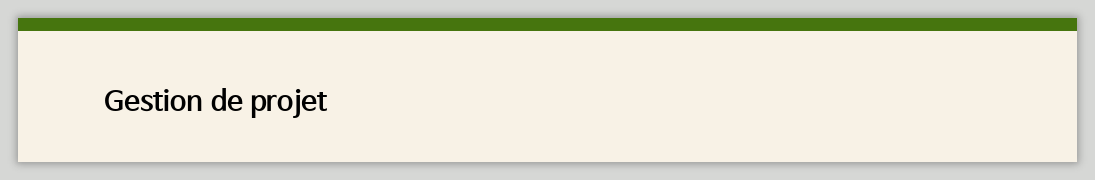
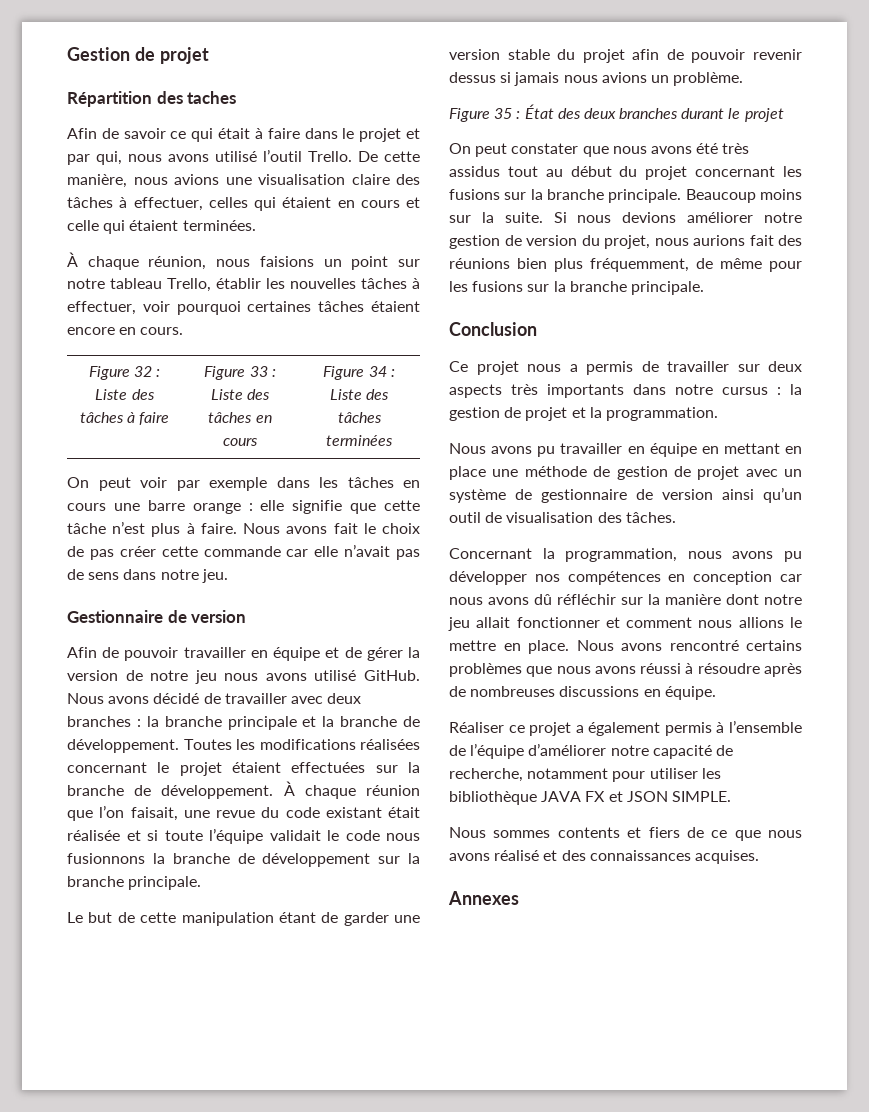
(328, 103) none -> [67,91,237,107] [67,128,420,142] [67,149,420,165] [67,174,420,188] [67,197,420,211] [67,220,256,234] [67,252,420,270] [67,278,420,292] [67,301,421,315] [67,327,184,335] [88,366,161,380] [95,389,155,400] [79,412,170,425] [204,366,276,380] [210,389,271,400] [208,412,272,423] [222,437,258,446] [323,366,395,380] [329,389,390,400] [337,412,382,423] [326,435,393,446] [67,477,420,491] [67,500,420,514] [67,521,421,537] [67,544,420,560] [67,569,228,583] [67,610,247,623] [67,647,420,661] [67,670,420,684] [67,693,362,704] [67,716,420,730] [67,739,420,753] [67,762,420,776] [67,781,420,799] [67,805,420,821] [67,828,420,844] [67,853,420,867] [67,876,202,890] [67,912,420,926] [449,49,802,63] [449,72,744,86] [449,104,784,122] [449,143,750,157] [449,166,802,180] [449,189,802,203] [449,212,802,223] [449,235,802,249] [449,258,802,272] [449,281,704,295] [449,322,537,336] [449,361,802,375] [449,384,802,398] [449,407,718,421] [449,443,802,457] [449,466,802,480] [449,487,802,503] [449,512,676,523] [449,548,802,562] [449,571,802,585] [449,594,802,605] [448,617,802,631] [449,640,802,654] [449,663,802,677] [449,686,716,700] [449,720,802,736] [449,743,733,759] [449,768,721,782] [449,791,731,805] [449,827,802,841] [449,850,759,864] [448,891,519,905] // Répartition des taches // Afin de savoir ce qui était à faire dans le projet et par qui, nous avons utilisé l’outil Trello. De cette manière, nous avions une visualisation claire des tâches à effectuer, celles qui étaient en cours et celle qui étaient terminées. // À chaque réunion, nous faisions un point sur notre tableau Trello, établir les nouvelles tâches à effectuer, voir pourquoi certaines tâches étaient encore en cours. // Figure 32 : Liste des tâches à faire | Figure 33 : Liste des tâches en cours | Figure 34 : Liste des tâches terminées // On peut voir par exemple dans les tâches en cours une barre orange : elle signifie que cette tâche n’est plus à faire. Nous avons fait le choix de pas créer cette commande car elle n’avait pas de sens dans notre jeu. // Gestionnaire de version // Afin de pouvoir travailler en équipe et de gérer la version de notre jeu nous avons utilisé GitHub. Nous avons décidé de travailler avec deux branches : la branche principale et la branche de développement. Toutes les modifications réalisées concernant le projet étaient effectuées sur la branche de développement. À chaque réunion que l’on faisait, une revue du code existant était réalisée et si toute l’équipe validait le code nous fusionnons la branche de développement sur la branche principale. // Le but de cette manipulation étant de garder une version stable du projet afin de pouvoir revenir dessus si jamais nous avions un problème. // Figure 35 : État des deux branches durant le projet // On peut constater que nous avons été très assidus tout au début du projet concernant les fusions sur la branche principale. Beaucoup moins sur la suite. Si nous devions améliorer notre gestion de version du projet, nous aurions fait des réunions bien plus fréquemment, de même pour les fusions sur la branche principale. // Conclusion // Ce projet nous a permis de travailler sur deux aspects très importants dans notre cursus : la gestion de projet et la programmation. // Nous avons pu travailler en équipe en mettant en place une méthode de gestion de projet avec un système de gestionnaire de version ainsi qu’un outil de visualisation des tâches. // Concernant la programmation, nous avons pu développer nos compétences en conception car nous avons dû réfléchir sur la manière dont notre jeu allait fonctionner et comment nous allions le mettre en place. Nous avons rencontré certains problèmes que nous avons réussi à résoudre après de nombreuses discussions en équipe. // Réaliser ce projet a également permis à l’ensemble de l’équipe d’améliorer notre capacité de recherche, notamment pour utiliser les bibliothèque JAVA FX et JSON SIMPLE. // Nous sommes contents et fiers de ce que nous avons réalisé et des connaissances acquises. // Annexes

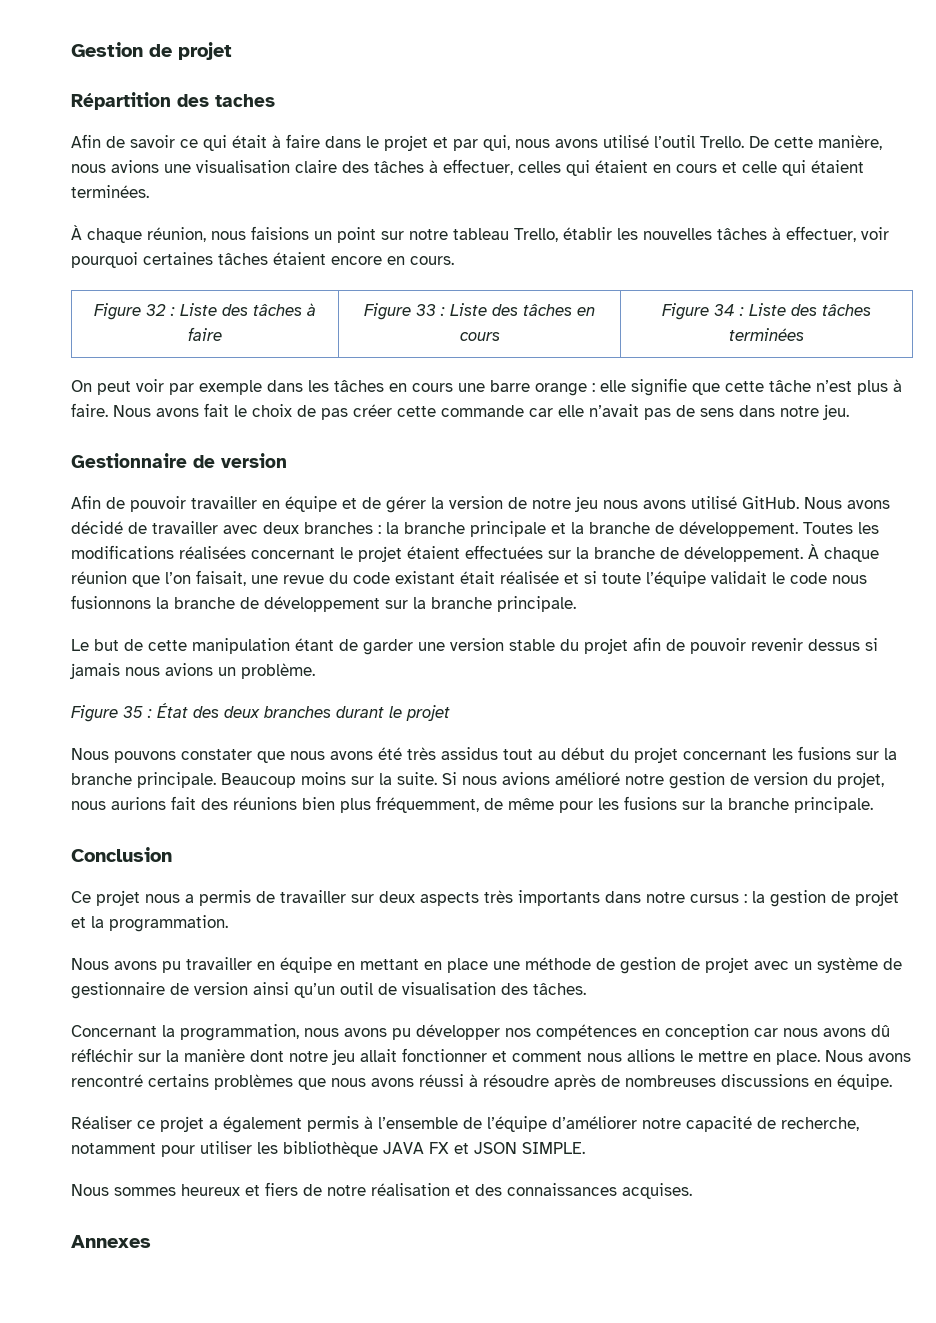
[449,143,508,157] On peut -> [71,748,176,763] Nous pouvons
[622,212,754,223] devions améliorer -> [502,772,620,785] avions amélioré
[557,827,620,838] contents -> [181,1184,240,1196] heureux
[711,830,802,841] [449,850,540,861] ce que nous avons réalisé -> [327,1183,450,1196] notre réalisation

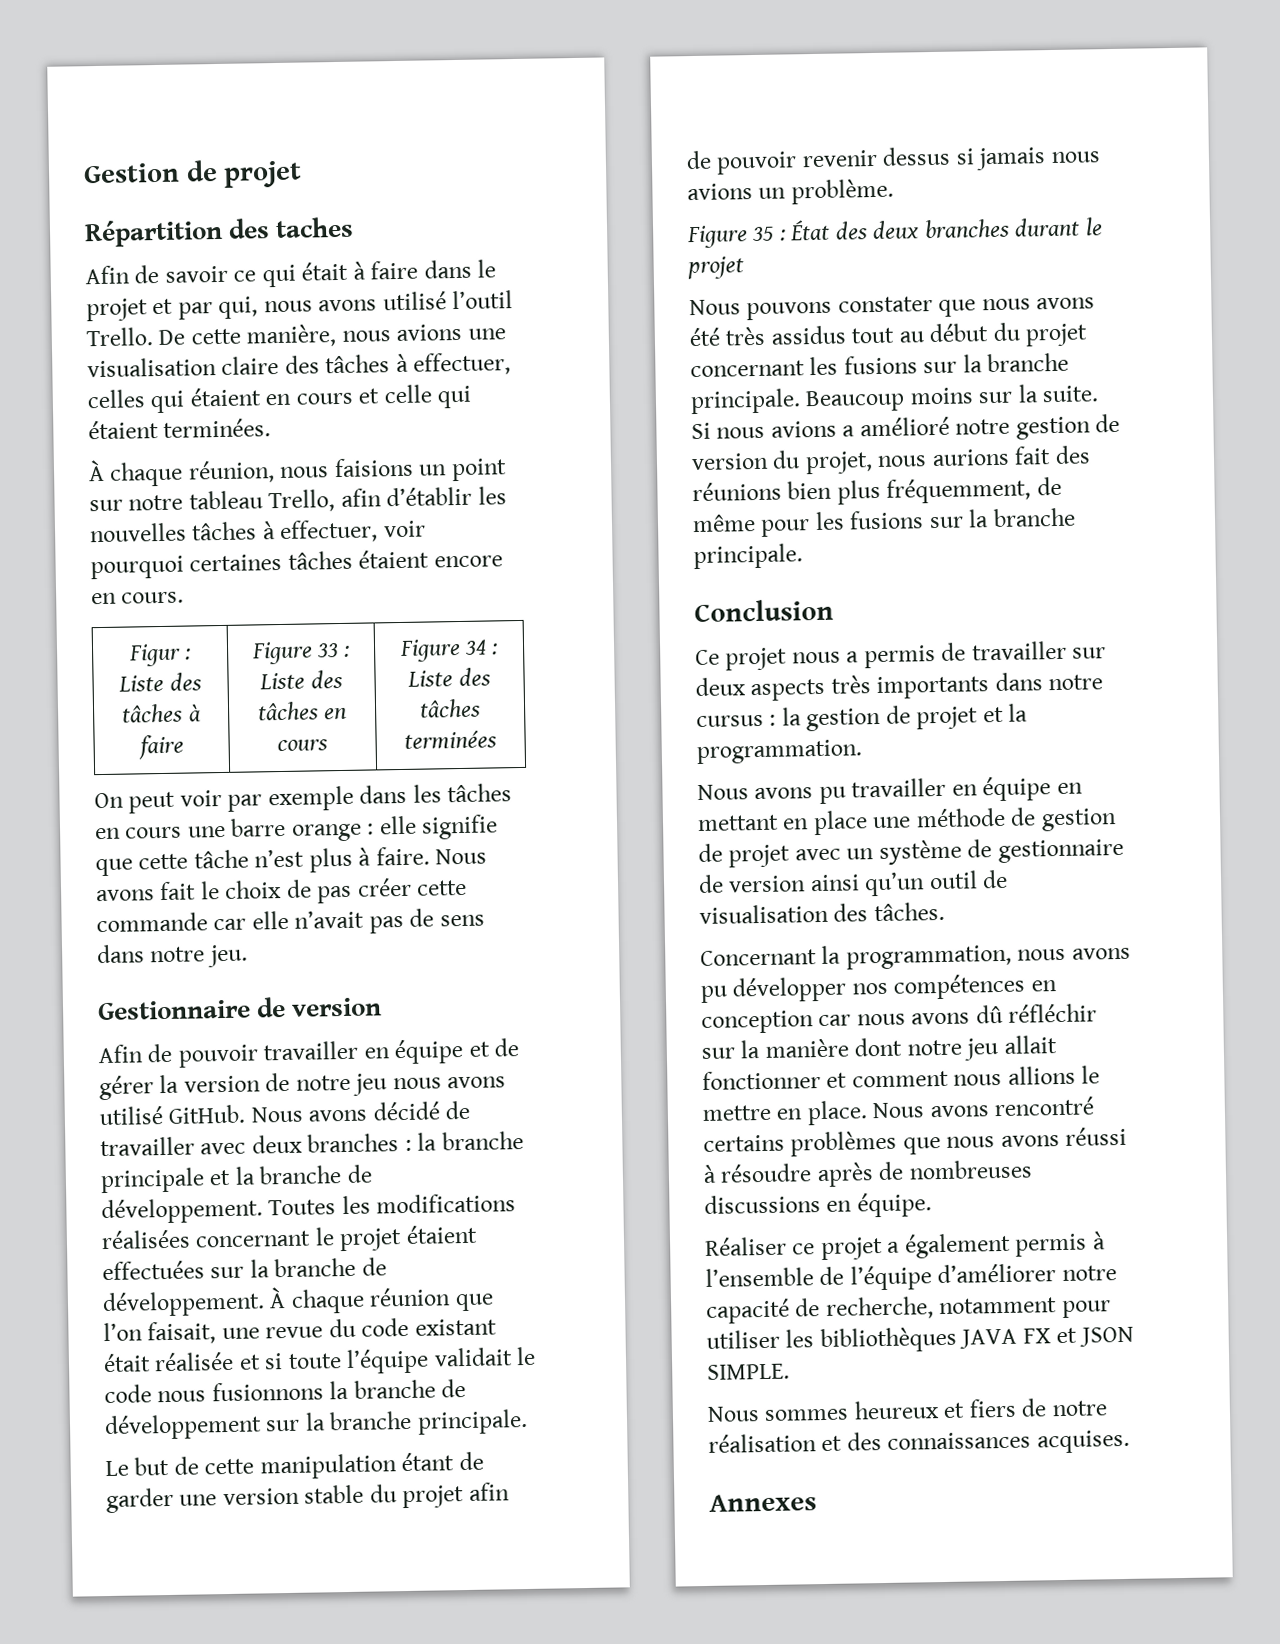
[563,227,612,240] établir -> [340,486,473,507] afin d’établir
[94,303,166,320] Figure 32 -> [127,643,181,667] Figur
(550, 778) none -> [842,425,856,437] a
[283,1141,378,1157] bibliothèque -> [819,1326,957,1354] bibliothèques

